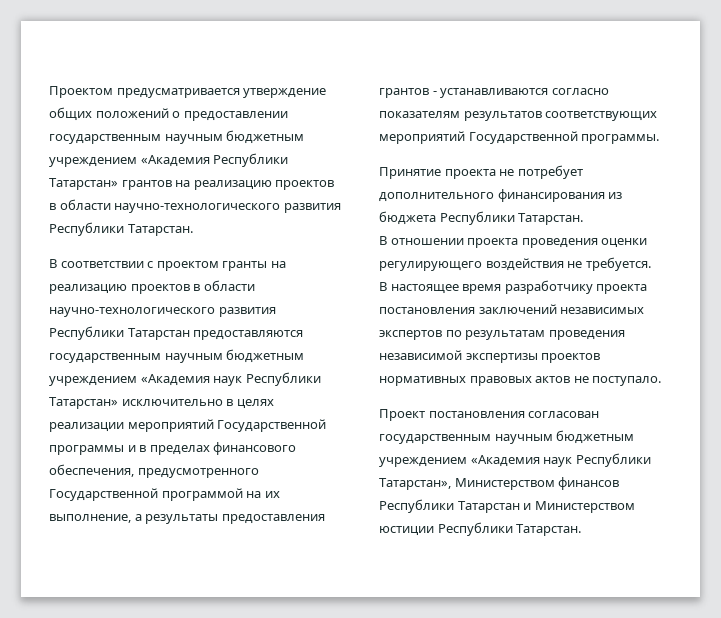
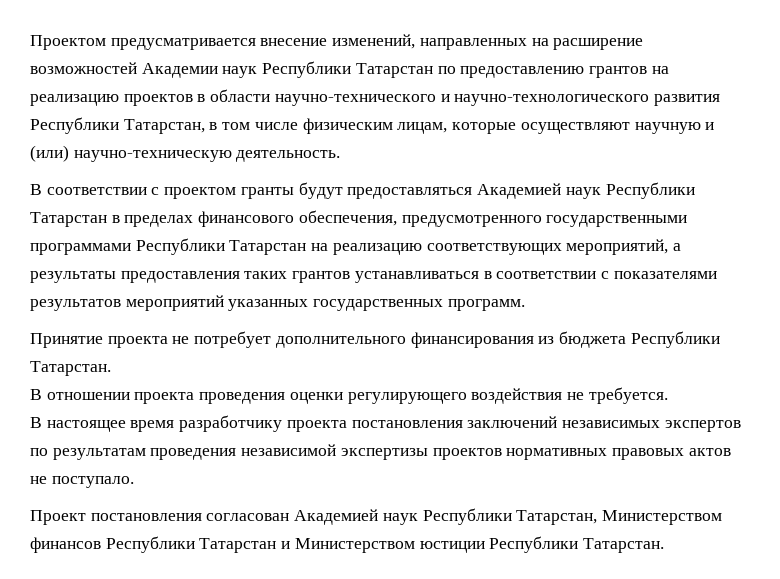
[243,88,327,98] [49,107,288,121] [49,130,305,144] [49,153,289,167] [49,178,118,190] утверждение общих положений о предоставлении государственным научным бюджетным учреждением «Академия Республики Татарстан» -> [260,34,644,50] [30,61,585,78] внесение изменений, направленных на расширение возможностей Академии наук Республики Татарстан по предоставлению
[114,203,341,213] [49,222,193,236] научно-технологического развития Республики Татарстан. -> [274,94,721,106] [30,117,715,134] [30,145,341,162] научно-технического и научно-технологического развития Республики Татарстан, в том числе физическим лицам, которые осуществляют научную и (или) научно-техническую деятельность.
[270,261,286,268] [49,280,255,294] [49,307,276,317] [49,326,304,340] [49,349,305,363] [49,372,321,386] [49,397,274,409] [49,419,327,432] [49,445,136,455] на реализацию проектов в области научно-технологического развития Республики Татарстан предоставляются государственным научным бюджетным учреждением «Академия наук Республики Татарстан» исключительно в целях реализации мероприятий Государственной программы и -> [298,182,695,199] [30,212,107,227] будут предоставляться Академией наук Республики Татарстан
[49,488,280,501] [49,514,325,524] [379,88,609,98] [379,111,658,121] [379,131,660,144] Государственной программой на их выполнение, а результаты предоставления грантов - устанавливаются согласно показателям результатов соответствующих мероприятий Государственной программы. -> [546,215,688,227] [30,238,682,255] [30,271,717,283] [30,295,525,311] государственными программами Республики Татарстан на реализацию соответствующих мероприятий, а результаты предоставления таких грантов устанавливаться в соответствии с показателями результатов мероприятий указанных государственных программ.
[379,430,635,444] [379,453,651,467] [379,478,451,490] государственным научным бюджетным учреждением «Академия наук Республики Татарстан», -> [294,508,598,525] Академией наук Республики Татарстан,

